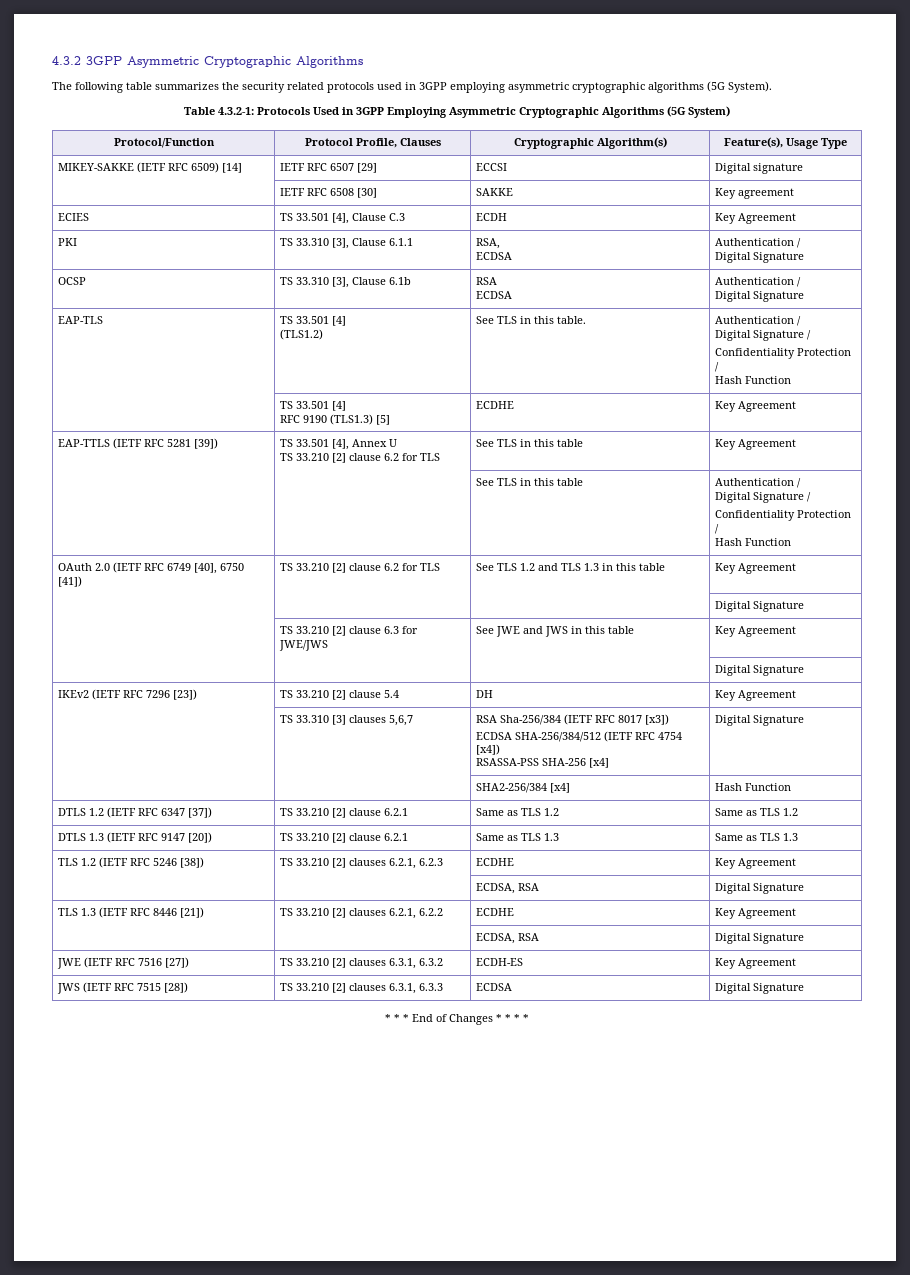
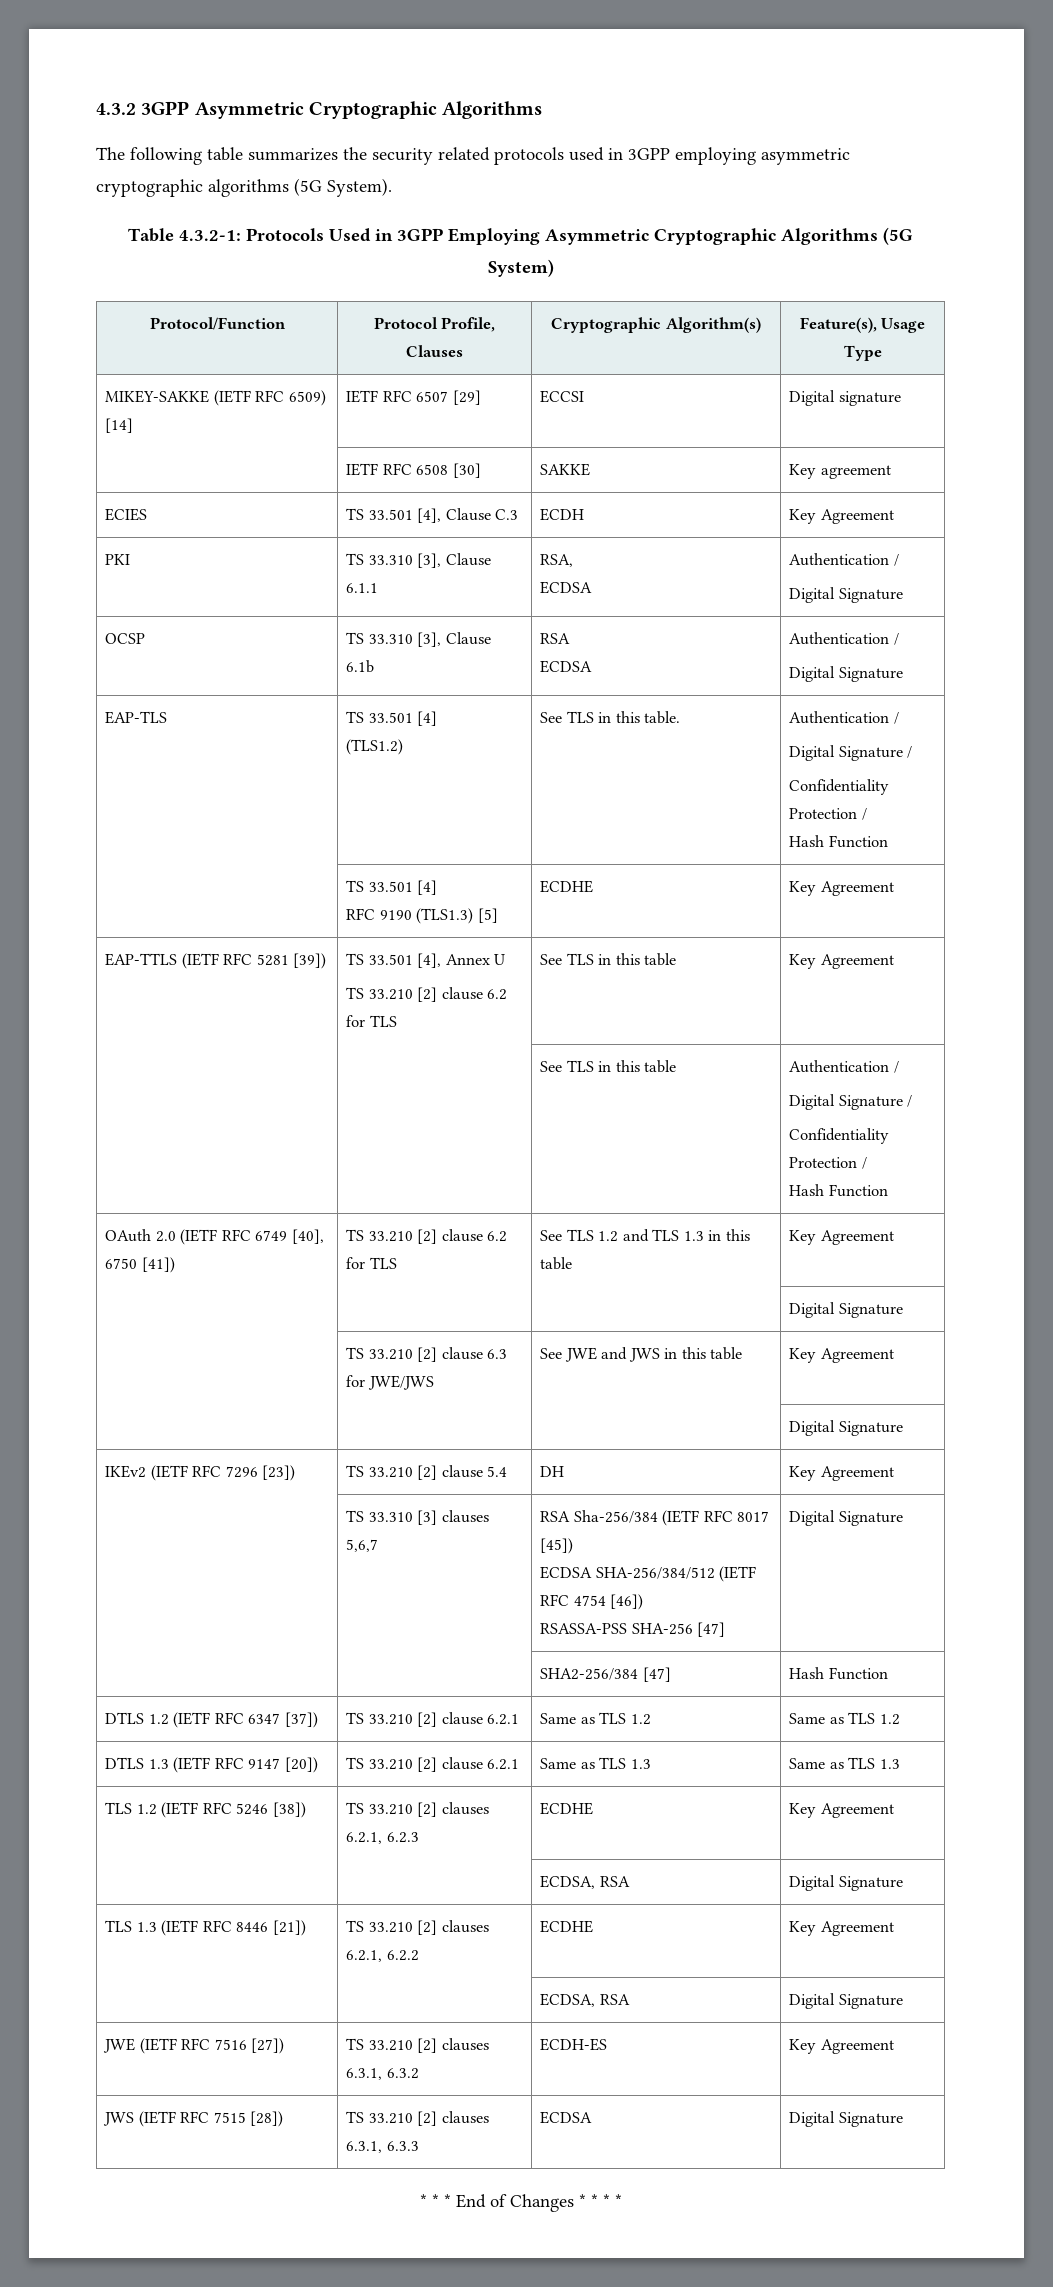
[644,714,669,725] [x3]) -> [540,1538,574,1554] [45])
[475,744,500,755] [x4]) -> [610,1594,644,1610] [46])
[588,758,609,768] [x4] -> [697,1622,726,1637] [47]
[549,783,570,793] [x4] -> [642,1667,671,1682] [47]

